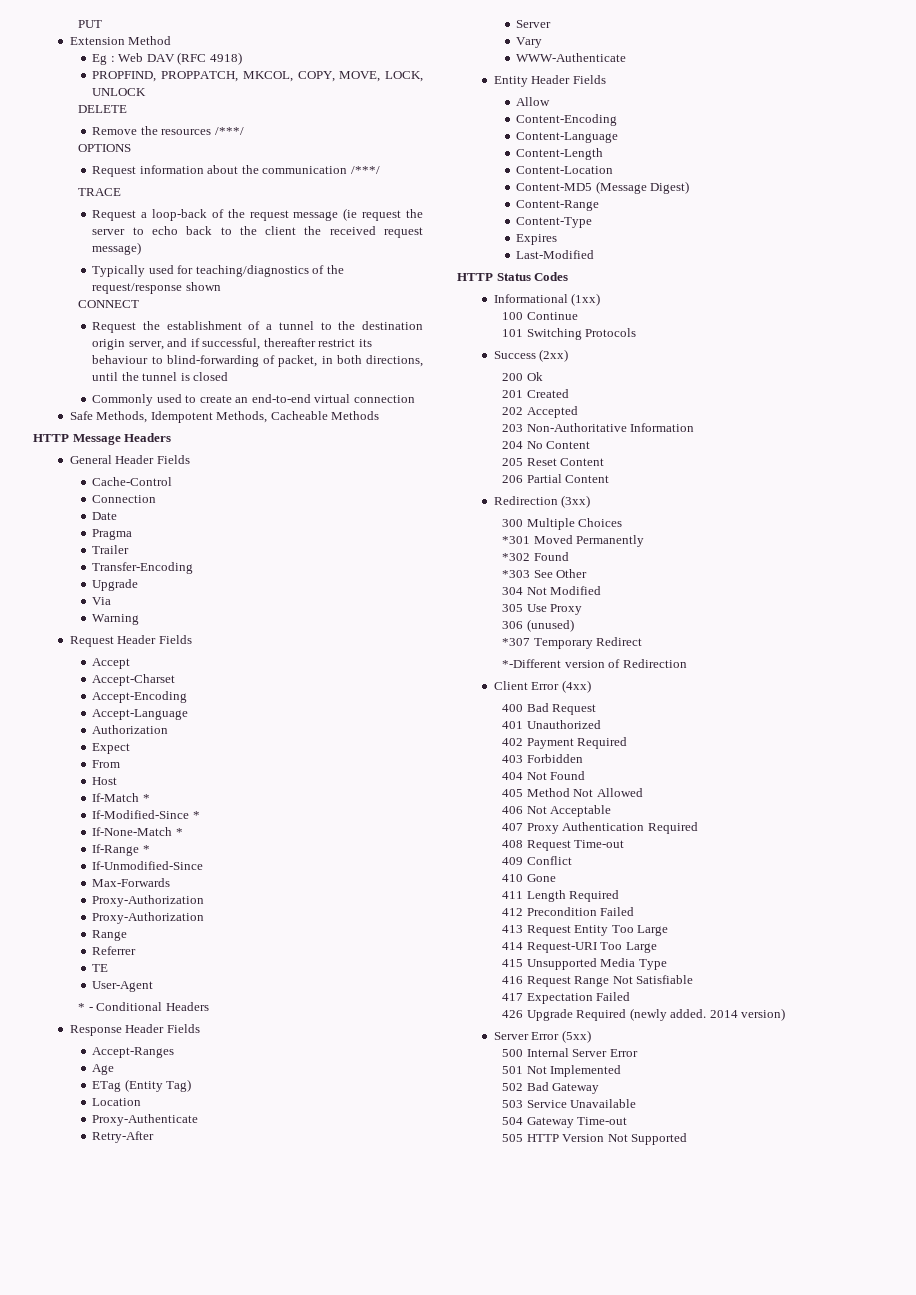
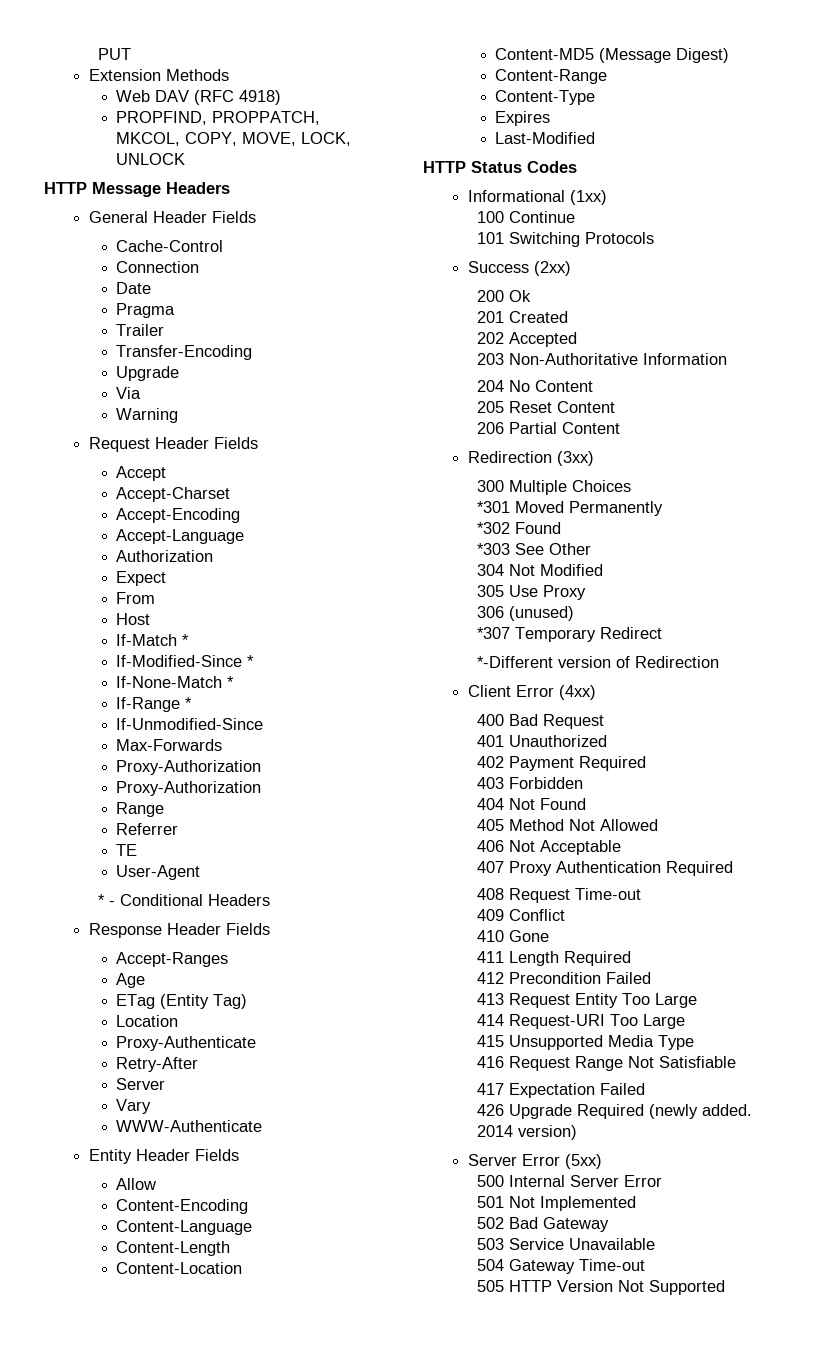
[128,36,172,45] [92,54,115,65] Method // Eg : -> [166,69,230,81] Methods //
[78,105,128,113] [92,126,244,135] [78,144,132,152] [92,165,380,177] [78,188,122,196] [92,208,423,221] [92,226,423,238] [92,242,142,255] [92,265,344,277] [92,282,221,294] [78,300,140,308] [92,321,424,333] [92,338,372,350] [92,355,423,367] [92,372,229,381] [92,394,415,406] [69,411,380,423] // DELETE // Remove the resources /***/ // OPTIONS // Request information about the communication /***/ // TRACE // Request a loop-back of the request message (ie request the server to echo back to the client the received request message) // Typically used for teaching/diagnostics of the request/response shown // CONNECT // Request the establishment of a tunnel to the destination origin server, and if successful, thereafter restrict its behaviour to blind-forwarding of packet, in both directions, until the tunnel is closed // Commonly used to create an end-to-end virtual connection // Safe Methods, Idempotent Methods, Cacheable Methods -> (186, 159) none

